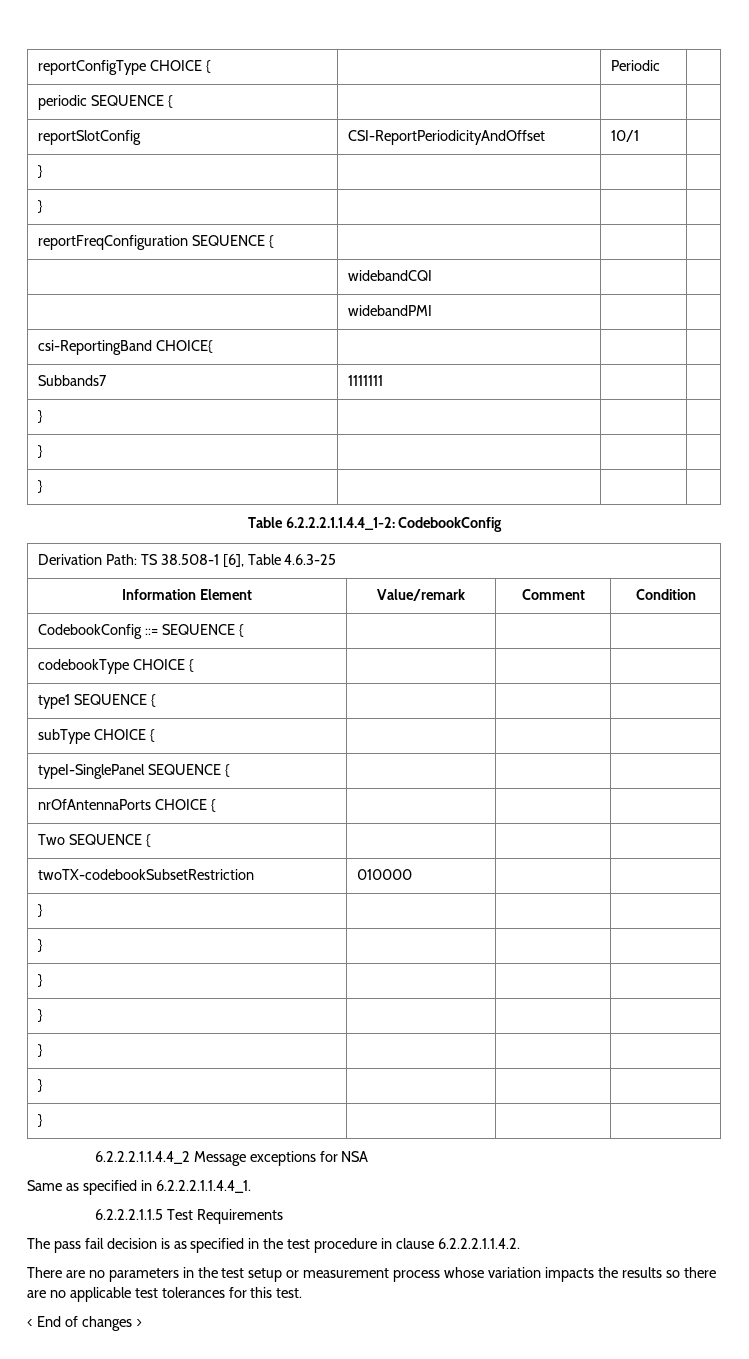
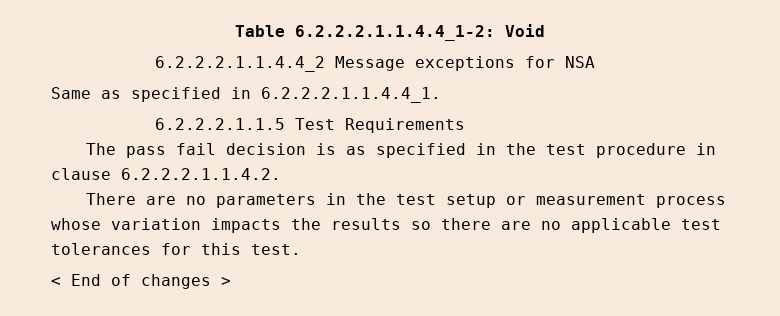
[37,60,211,75] [610,60,660,71] [37,95,173,110] [37,130,141,145] [347,130,545,145] [610,130,639,142] [37,165,43,178] [37,200,43,213] [37,235,274,250] [347,270,432,281] [347,305,432,316] [37,340,213,355] [37,375,107,386] [347,375,383,386] [37,410,43,423] [37,445,43,458] [37,480,43,493] [247,517,503,532] [37,554,337,567] [122,589,252,600] [377,589,465,601] [521,589,585,600] [635,589,696,600] [37,624,244,639] [37,659,194,674] [37,694,156,709] [37,729,155,744] [37,764,230,779] [37,799,216,812] [37,834,151,847] [37,869,254,880] [356,869,412,880] [37,904,43,917] [37,939,43,952] [37,974,43,987] [37,1009,43,1022] [37,1044,43,1057] [37,1079,43,1092] [37,1114,43,1127] reportConfigType CHOICE { | | Periodic | // periodic SEQUENCE { | | | // reportSlotConfig | CSI-ReportPeriodicityAndOffset | 10/1 | // } | | | // } | | | // reportFreqConfiguration SEQUENCE { | | | // | widebandCQI | | // | widebandPMI | | // csi-ReportingBand CHOICE{ | | | // Subbands7 | 1111111 | | // } | | | // } | | | // } | | | // Table 6.2.2.2.1.1.4.4_1-2: CodebookConfig // Derivation Path: TS 38.508-1 [6], Table 4.6.3-25 // Information Element | Value/remark | Comment | Condition // CodebookConfig ::= SEQUENCE { | | | // codebookType CHOICE { | | | // type1 SEQUENCE { | | | // subType CHOICE { | | | // typeI-SinglePanel SEQUENCE { | | | // nrOfAntennaPorts CHOICE { | | | // Two SEQUENCE { | | | // twoTX-codebookSubsetRestriction | 010000 | | // } | | | // } | | | // } | | | // } | | | // } | | | // } | | | // } | | | -> [235,24,545,41] Table 6.2.2.2.1.1.4.4_1-2: Void

